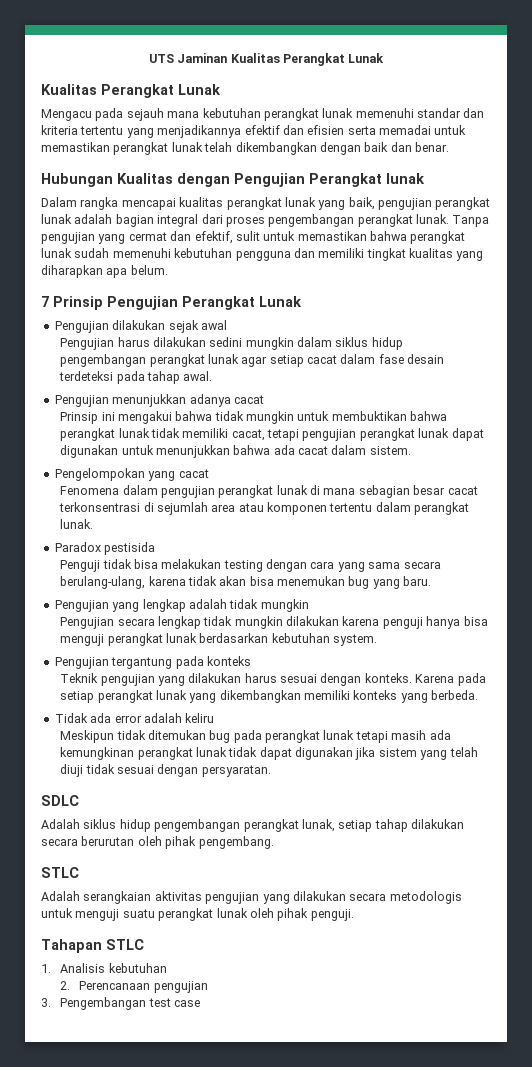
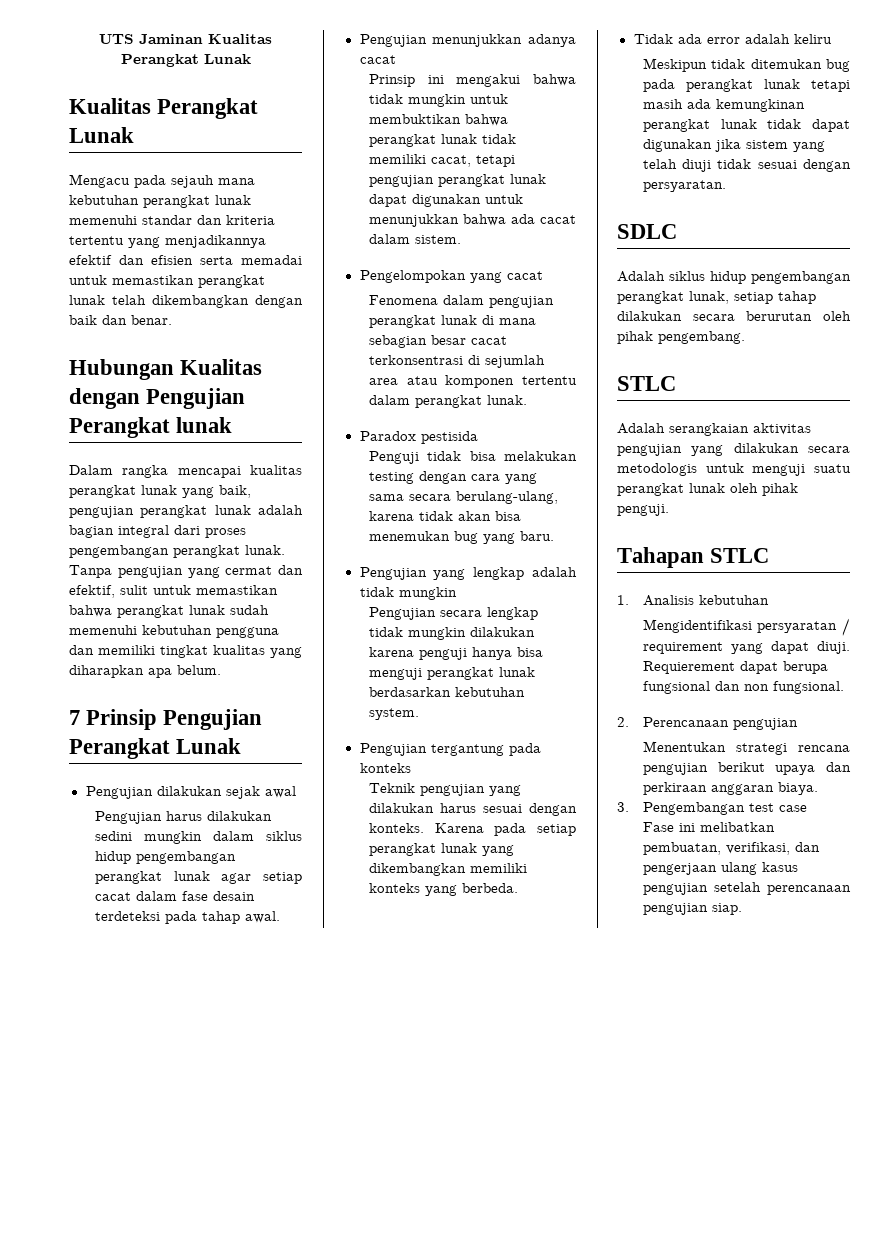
[60,981,208,993] [41,997,200,1010] 2. Perencanaan pengujian // 3. Pengembangan test case -> [642,618,850,636] [642,641,850,654] [642,661,828,674] [642,681,844,694] [617,717,798,730] [642,741,850,755] [642,762,851,775] [642,782,818,795] [617,802,807,815] [642,822,775,832] [642,842,820,855] [642,862,798,875] [642,882,851,895] [642,903,742,915] Mengidentifikasi persyaratan / requirement yang dapat diuji. Requierement dapat berupa fungsional dan non fungsional. // 2. Perencanaan pengujian // Menentukan strategi rencana pengujian berikut upaya dan perkiraan anggaran biaya. // 3. Pengembangan test case // Fase ini melibatkan pembuatan, verifikasi, dan pengerjaan ulang kasus pengujian setelah perencanaan pengujian siap.

